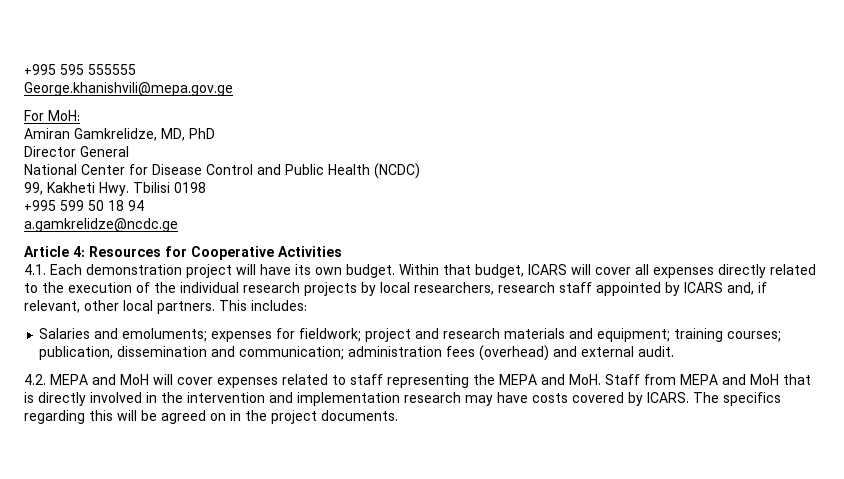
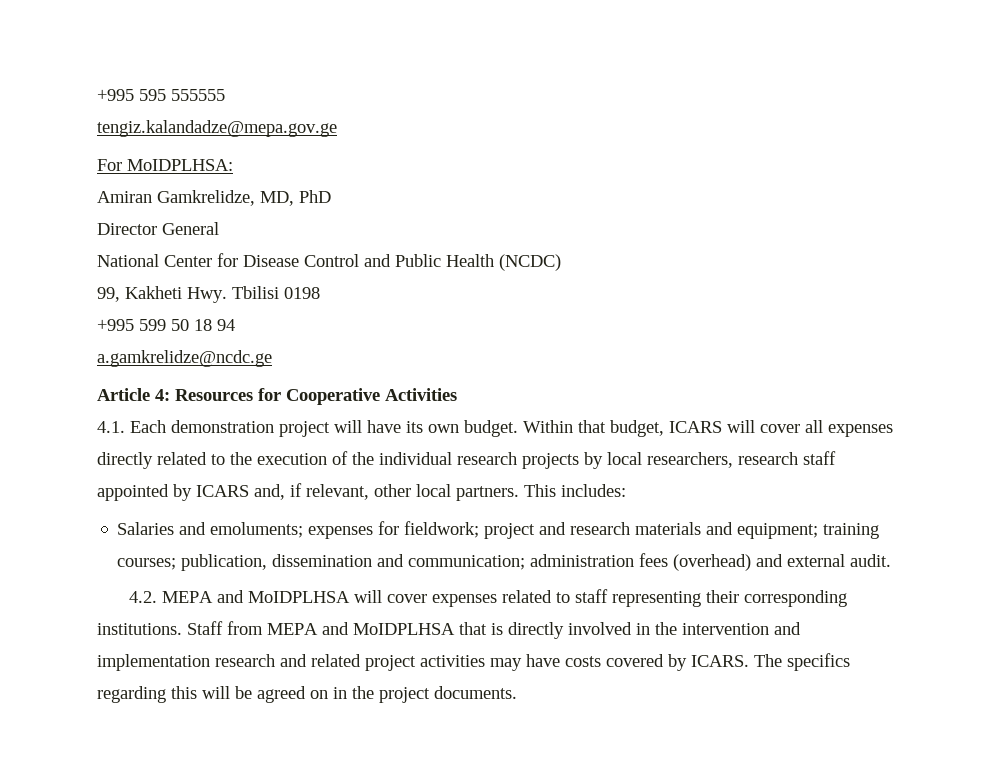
[24,82,233,96] George.khanishvili@mepa.gov.ge -> [97,120,337,137] tengiz.kalandadze@mepa.gov.ge
[48,110,80,121] MoH: -> [127,159,233,171] MoIDPLHSA:
[120,374,149,385] MoH -> [248,591,351,603] MoIDPLHSA
[473,374,601,385] the MEPA and MoH. -> [706,590,848,607] [97,623,182,635] their corresponding institutions.
[750,374,779,385] MoH -> [353,623,455,635] MoIDPLHSA
(461, 397) none -> [280,654,485,671] and related project activities

